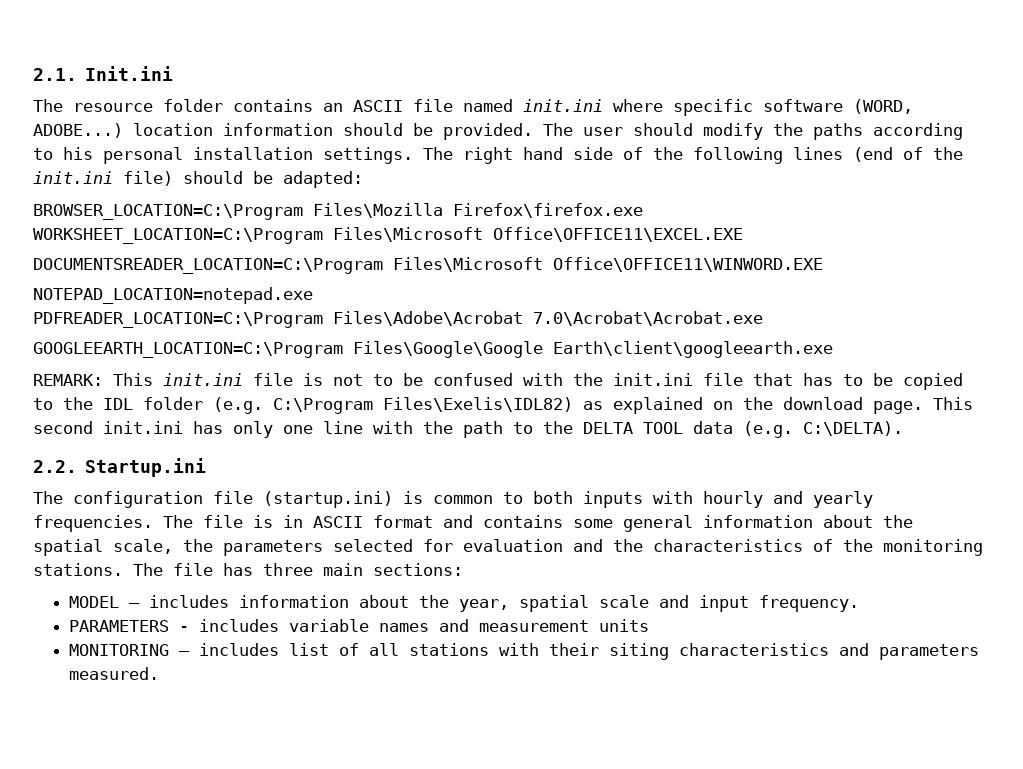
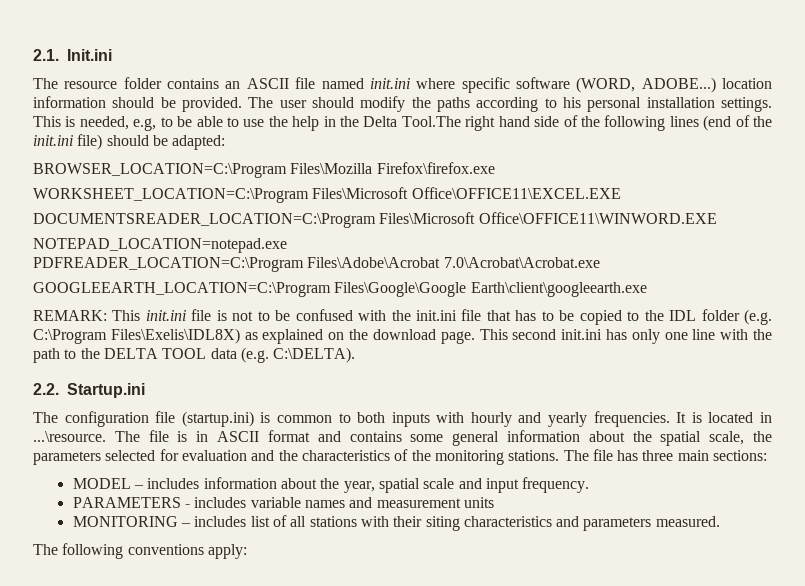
[423,147,453,160] The -> [33,116,461,131] This is needed, e.g, to be able to use the help in the Delta Tool.The
[383,397,573,412] Files\Exelis\IDL82) -> [110,328,240,344] Files\Exelis\IDL8X)
(153, 523) none -> [676,412,773,423] [33,431,106,442] It is located in ...\resource.
(160, 673) none -> [33,543,247,559] // The following conventions apply:

